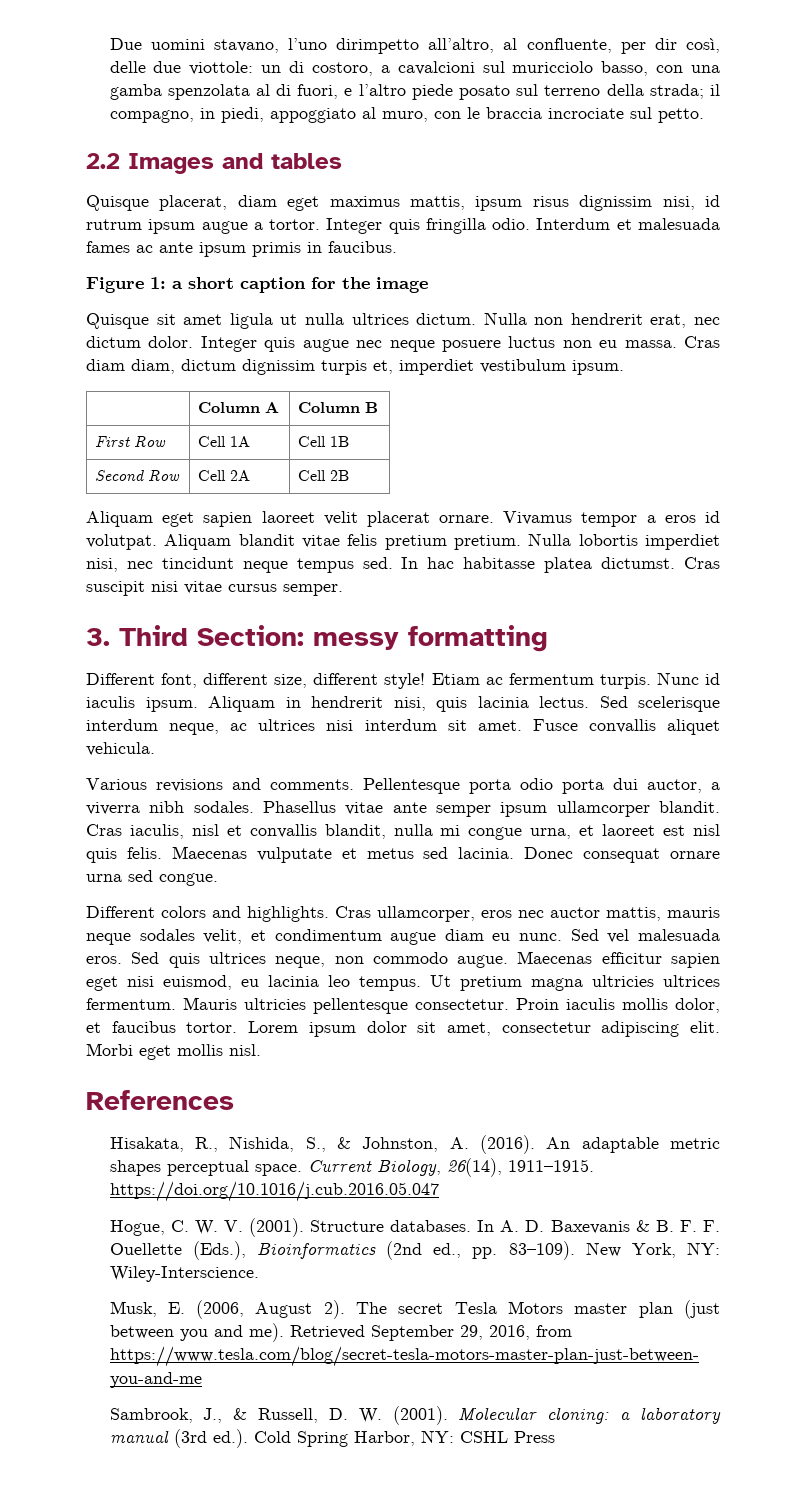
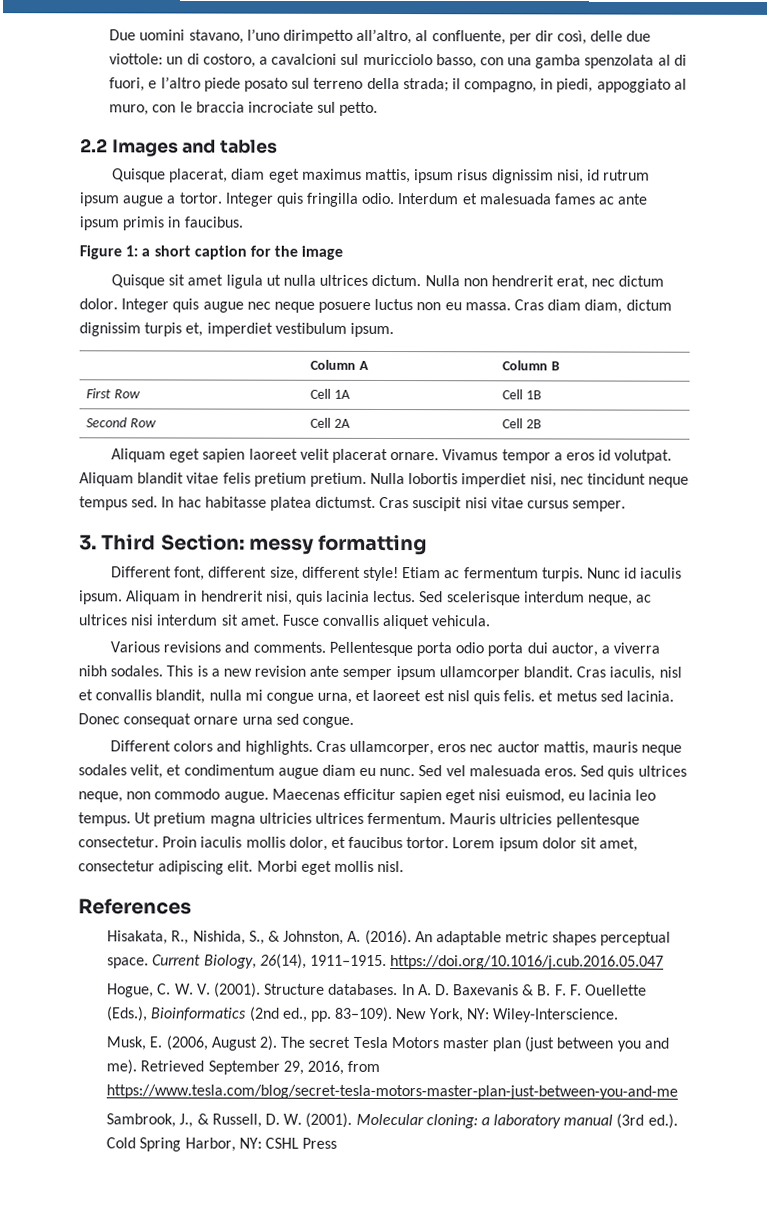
[263,801,384,815] Phasellus vitae -> [166,665,307,677] This is a new revision
[171,846,332,863] Maecenas vulputate -> (536, 696) none

